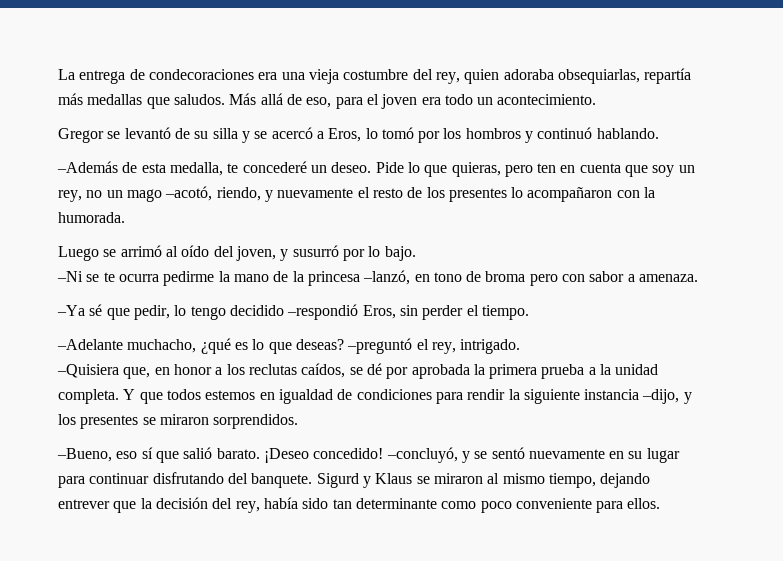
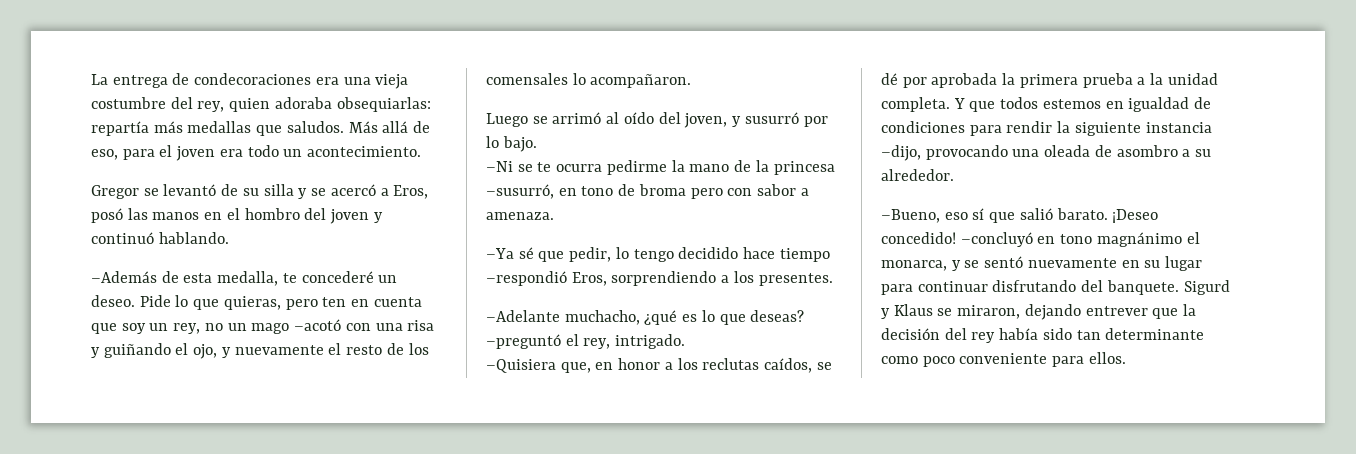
[557,69,640,84] obsequiarlas, -> [336,97,431,112] obsequiarlas:
[365,127,521,143] lo tomó por los hombros -> [91,208,370,224] posó las manos en el hombro del joven
[165,186,261,201] –acotó, riendo, -> [294,319,435,331] [91,343,218,359] –acotó con una risa y guiñando el ojo,
[448,187,656,202] [58,212,125,223] presentes lo acompañaron con la humorada. -> [486,73,692,88] comensales lo acompañaron.
[363,270,411,285] –lanzó, -> [486,184,554,199] –susurró,
[287,304,529,320] –respondió Eros, sin perder el tiempo. -> [743,247,830,262] [486,271,833,286] hace tiempo –respondió Eros, sorprendiendo a los presentes.
[683,392,692,404] [58,414,299,429] y los presentes se miraron sorprendidos. -> [925,145,1212,160] [881,169,954,181] provocando una oleada de asombro a su alrededor.
[386,447,458,463] –concluyó, -> [960,232,1200,247] [881,260,947,271] –concluyó en tono magnánimo el monarca,
[433,473,596,488] miraron al mismo tiempo, -> [957,305,1021,319] miraron,
[235,501,260,513] rey, -> [971,332,996,343] rey

